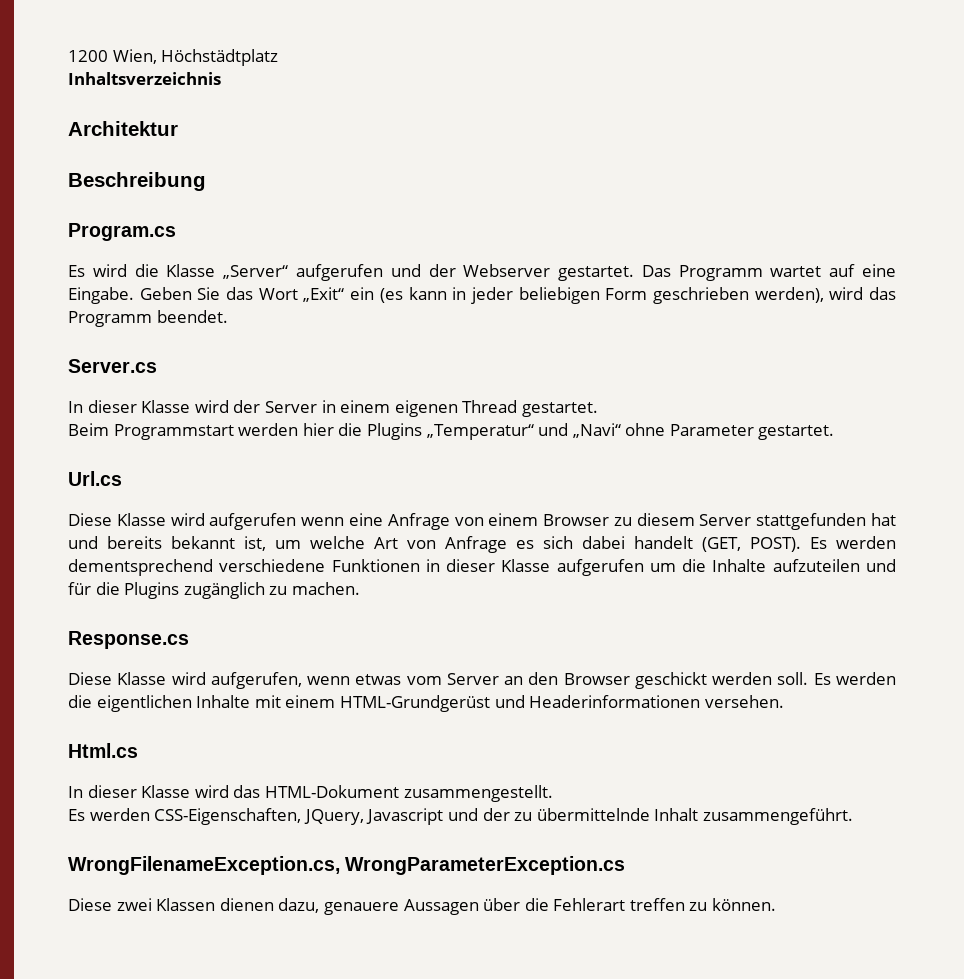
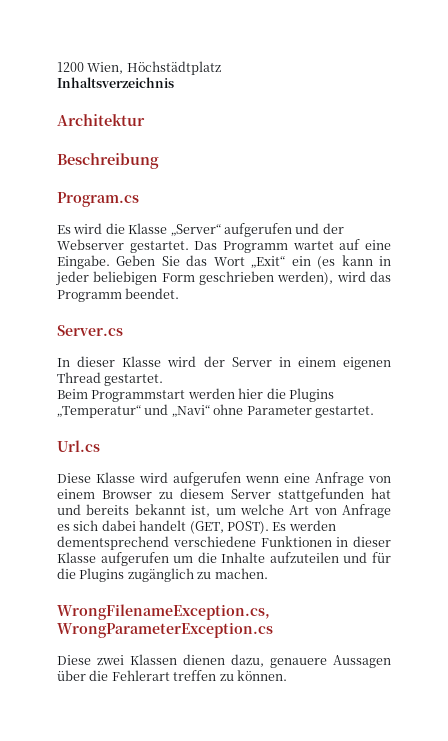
[68,631,189,649] [68,672,896,689] [68,695,784,712] [68,743,138,758] [68,785,553,802] [68,808,853,825] // Response.cs // Diese Klasse wird aufgerufen, wenn etwas vom Server an den Browser geschickt werden soll. Es werden die eigentlichen Inhalte mit einem HTML-Grundgerüst und Headerinformationen versehen. // Html.cs // In dieser Klasse wird das HTML-Dokument zusammengestellt. // Es werden CSS-Eigenschaften, JQuery, Javascript und der zu übermittelnde Inhalt zusammengeführt. -> (268, 573) none

